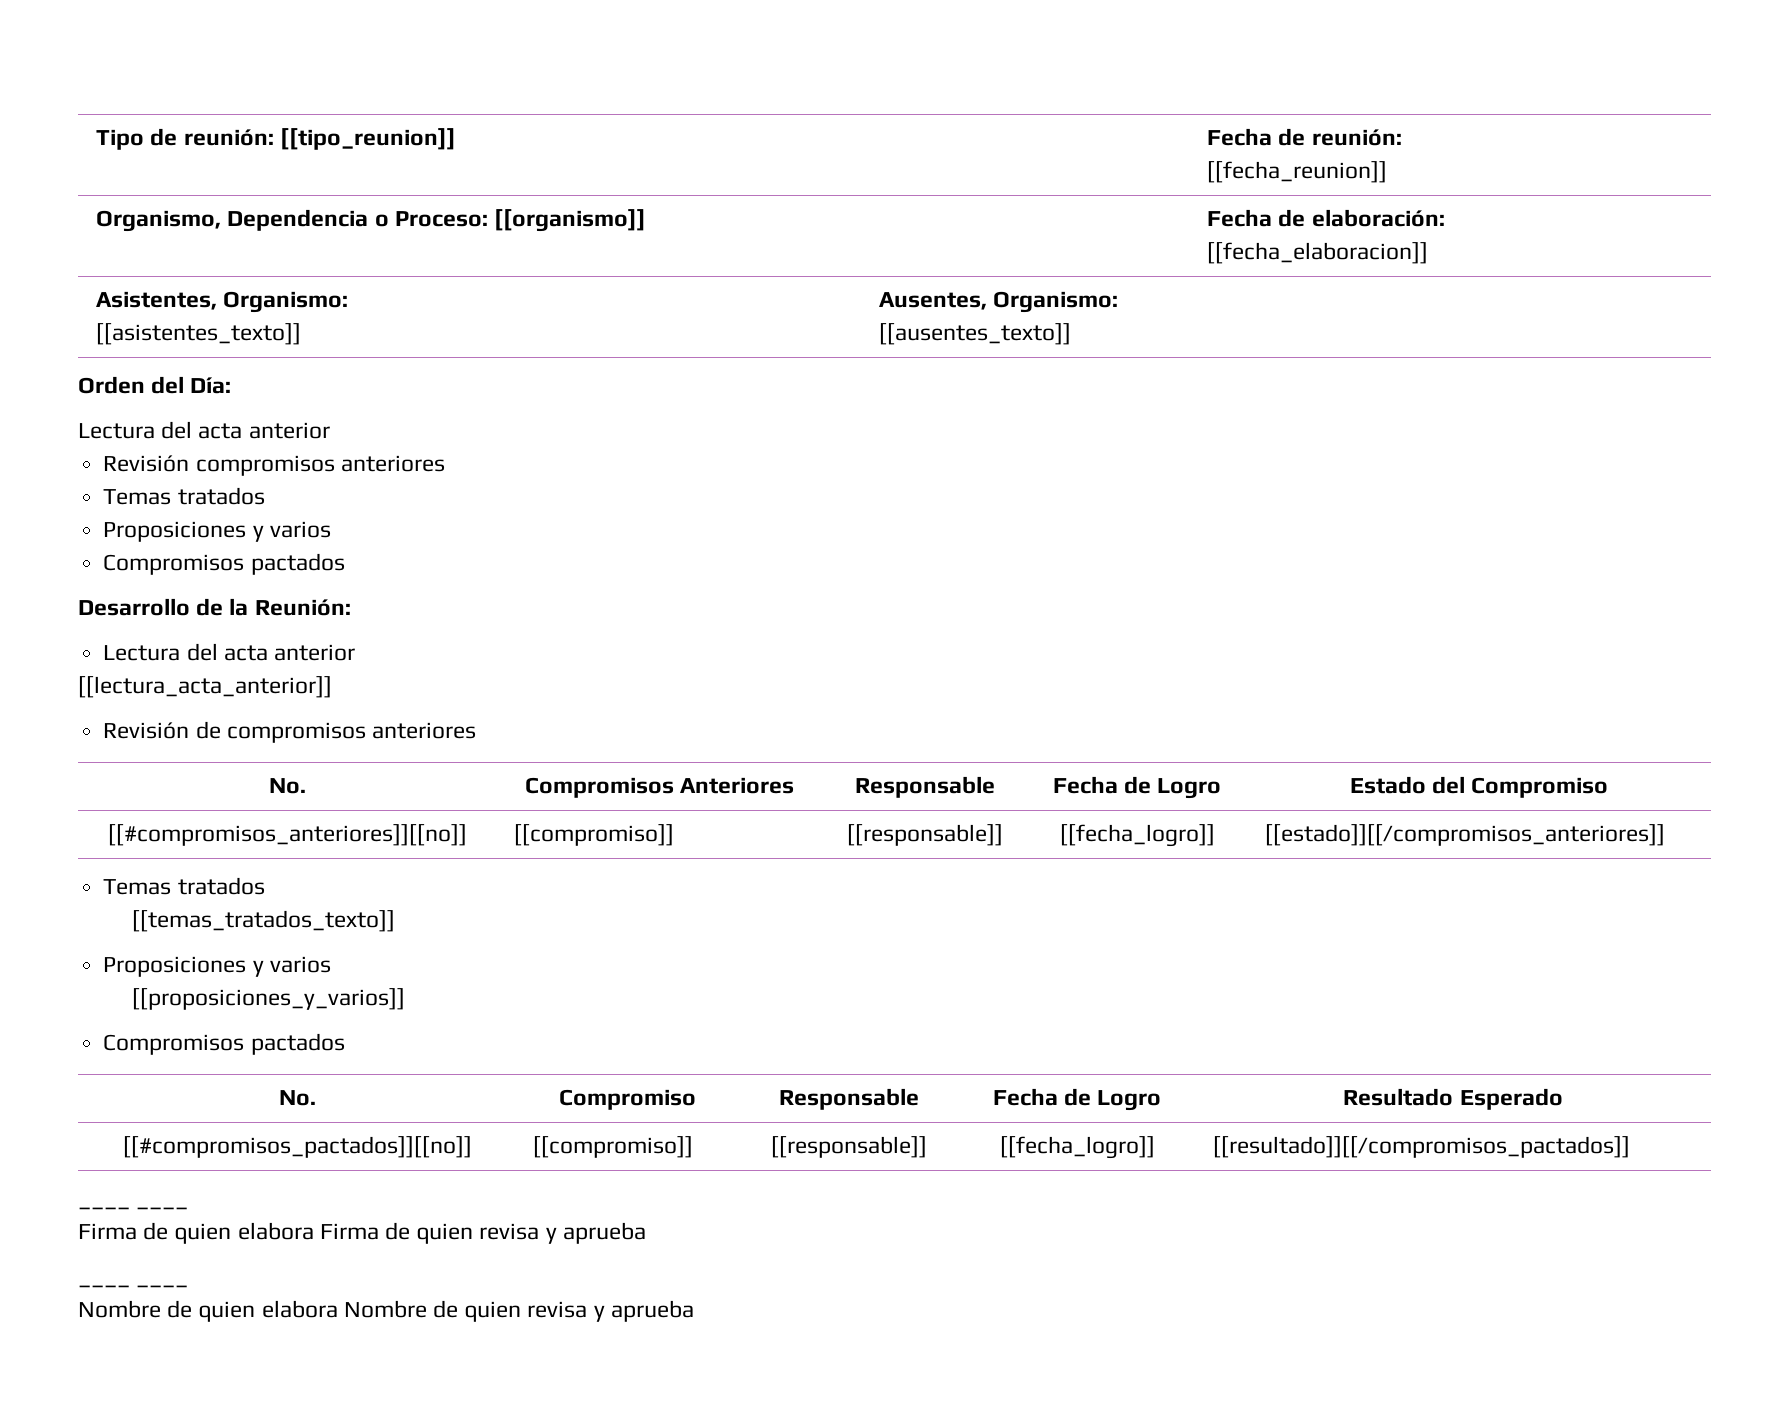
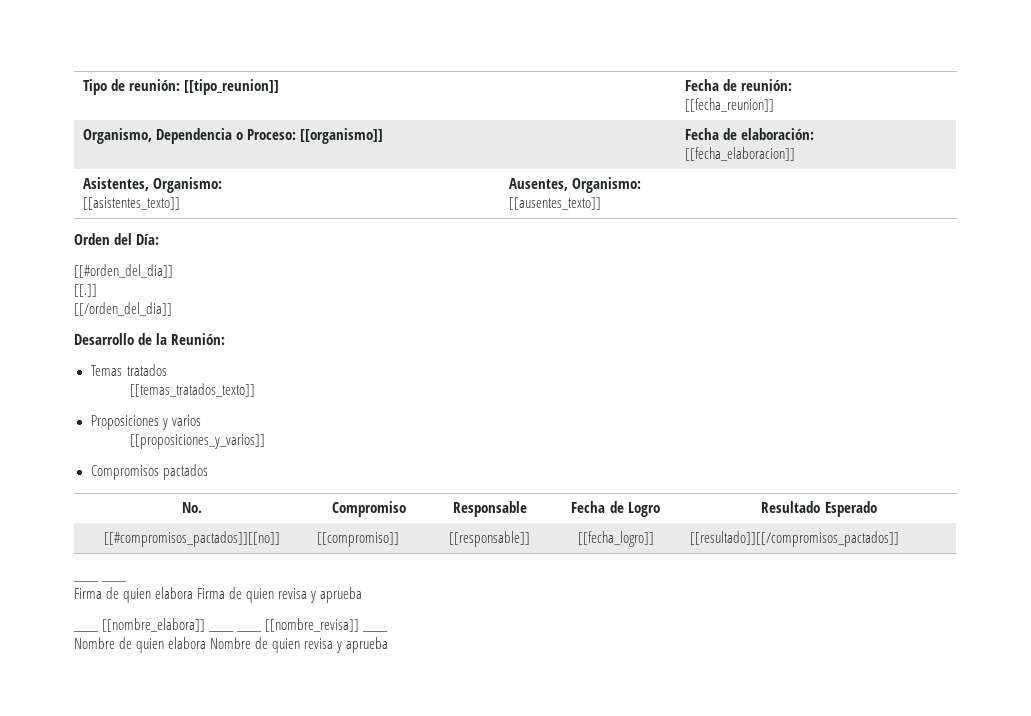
[78,421,330,439] [103,455,445,476] [103,487,265,505] [103,521,331,542] [103,553,345,575] [78,598,351,616] [103,643,355,661] [78,676,332,698] [103,721,476,743] [269,778,306,794] [524,777,795,798] [854,776,995,798] [1052,776,1222,799] [1349,776,1609,798] [108,824,467,846] [514,824,675,846] [846,824,1003,846] [1059,824,1215,847] [1265,824,1666,846] Lectura del acta anterior // Revisión compromisos anteriores // Temas tratados // Proposiciones y varios // Compromisos pactados // Desarrollo de la Reunión: // Lectura del acta anterior // [[lectura_acta_anterior]] // Revisión de compromisos anteriores // No. | Compromisos Anteriores | Responsable | Fecha de Logro | Estado del Compromiso // [[#compromisos_anteriores]][[no]] | [[compromiso]] | [[responsable]] | [[fecha_logro]] | [[estado]][[/compromisos_anteriores]] -> [74,264,173,278] [74,284,97,297] [74,302,172,316] [74,333,226,345] [[#orden_del_dia]] // [[.]] // [[/orden_del_dia]] // Desarrollo de la Reunión:
(130, 1286) none -> [102,618,360,632] [[nombre_elabora]] ____ ____ [[nombre_revisa]]

